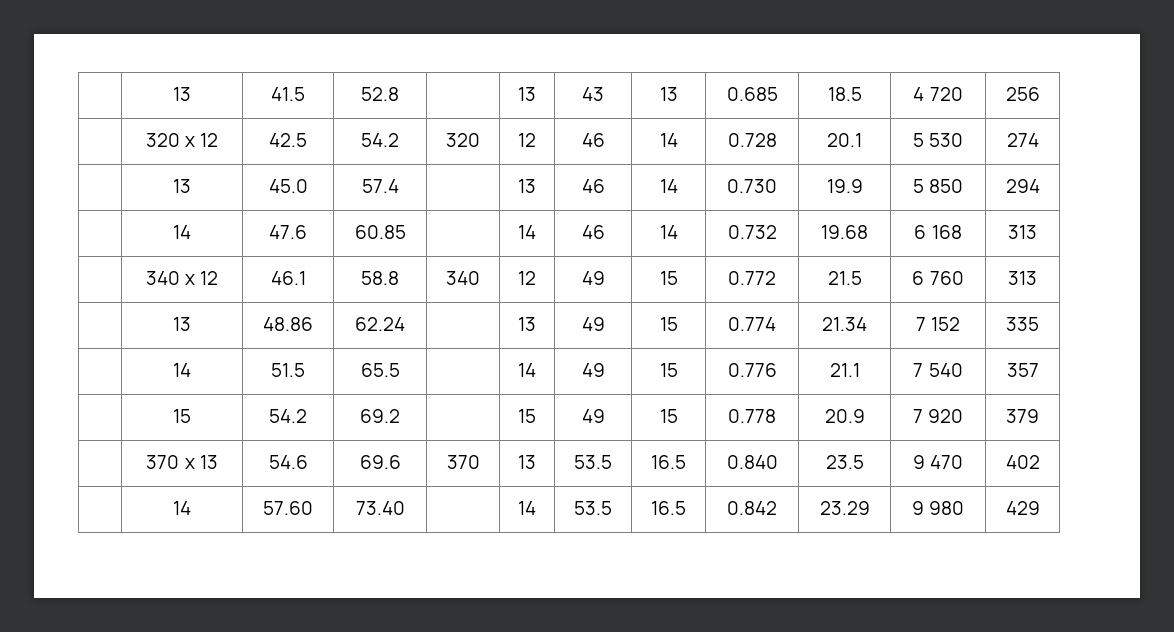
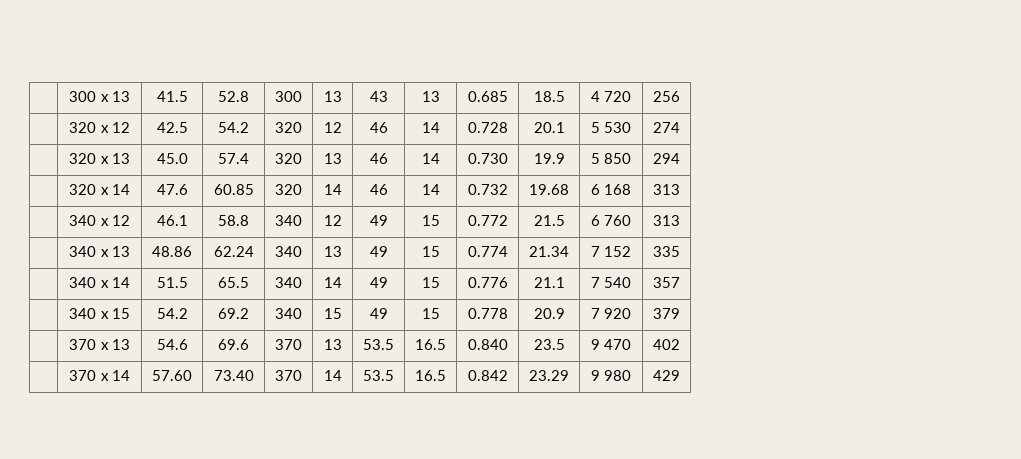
(173, 94) | -> [69,91,109,102] | 300 x
(399, 94) none -> [275,91,302,102] 300
(1039, 140) none -> [69,153,109,164] 320 x
(399, 186) none -> [275,153,302,164] 320
(1040, 186) none -> [69,184,109,195] 320 x
(406, 232) none -> [275,184,302,195] 320
(1037, 278) none -> [69,246,109,257] 340 x
(405, 324) none -> [275,246,302,257] 340
(1039, 324) none -> [69,277,109,288] 340 x
(400, 370) none -> [275,277,302,288] 340
(1039, 370) none -> [69,308,109,319] 340 x
(400, 416) none -> [275,308,302,319] 340
(1040, 462) none -> [69,370,109,381] 370 x
(405, 508) none -> [275,370,302,381] 370

